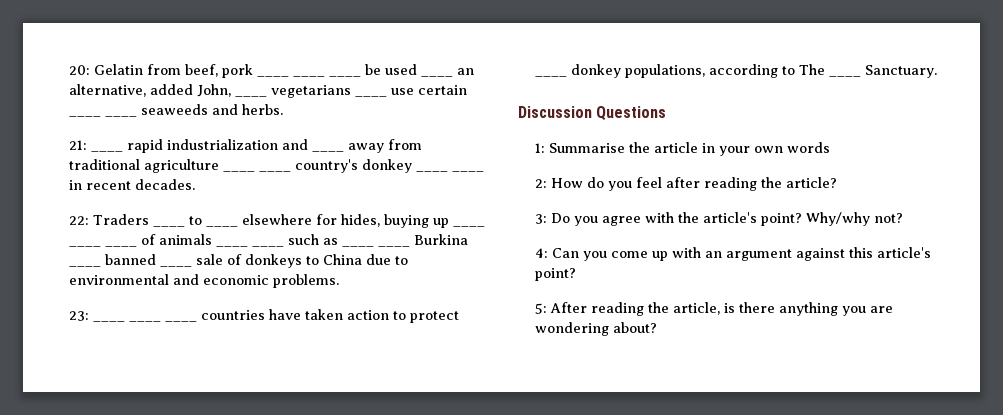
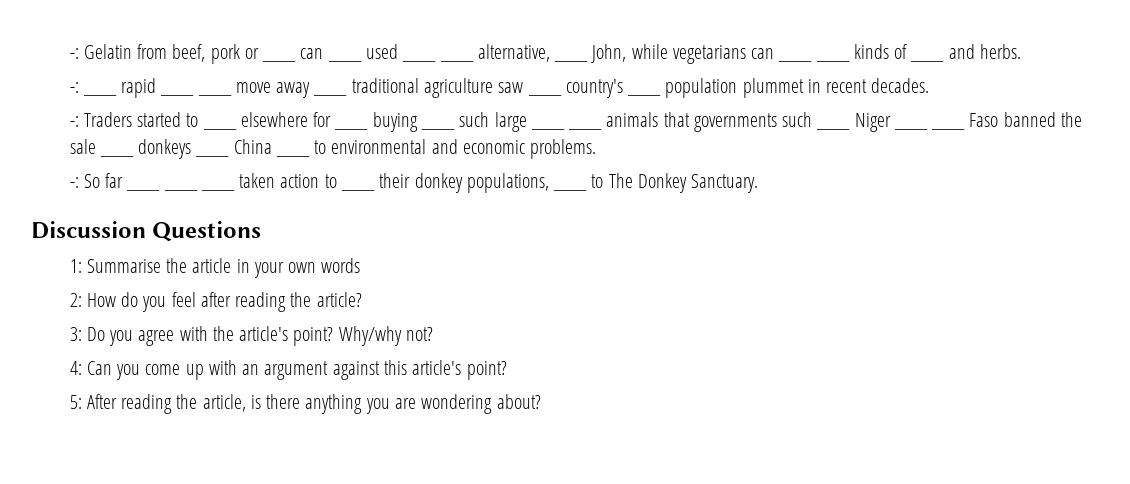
[68,65,90,75] 20: -> [69,48,79,59] -:
[256,75,361,77] [364,64,417,75] [420,75,453,77] [456,68,474,75] [68,84,387,98] [390,85,467,95] [68,115,137,117] [140,104,208,115] ____ ____ ____ be used ____ an alternative, added John, ____ vegetarians ____ use certain ____ ____ seaweeds -> [244,48,259,59] [262,59,297,62] [300,48,324,59] [327,59,362,62] [366,44,399,59] [402,44,775,64] [778,59,850,62] [853,44,908,59] [910,59,945,62] or ____ can ____ used ____ ____ alternative, ____ John, while vegetarians can ____ ____ kinds of ____
[68,140,87,150] 21: -> [69,82,79,93] -:
[166,139,308,150] [311,139,422,153] industrialization and ____ away from -> [160,93,232,96] [235,82,348,98] ____ ____ move away ____
[222,170,255,172] ____ -> [498,82,524,93] saw
[361,159,484,173] donkey ____ ____ -> [627,78,804,98] ____ population plummet
[68,214,149,225] [152,225,185,227] 22: Traders ____ -> [69,112,182,127] -: Traders started
[340,214,485,228] [68,245,137,247] [140,234,212,245] [215,245,284,247] [287,234,338,245] [341,245,410,247] [413,234,468,245] [68,265,101,267] [104,254,156,265] [159,265,192,267] [195,254,391,268] hides, buying up ____ ____ ____ of animals ____ ____ such as ____ ____ Burkina ____ banned ____ sale of donkeys to China due -> [334,112,455,132] [459,112,603,132] [606,112,813,132] [816,113,966,132] [969,112,1082,127] [69,139,96,154] [99,139,230,159] [233,139,272,154] [275,154,310,157] ____ buying ____ such large ____ ____ animals that governments such ____ Niger ____ ____ Faso banned the sale ____ donkeys ____ China ____
[68,311,197,322] [200,309,301,320] 23: ____ ____ ____ countries have -> [69,173,124,188] [126,188,235,191] -: So far ____ ____ ____
[409,311,459,323] [534,75,567,77] protect ____ -> [341,188,376,191] [379,173,411,188] ____ their
[708,64,778,78] according -> [553,188,588,191] ____
[828,75,861,77] ____ -> [637,173,687,193] Donkey

